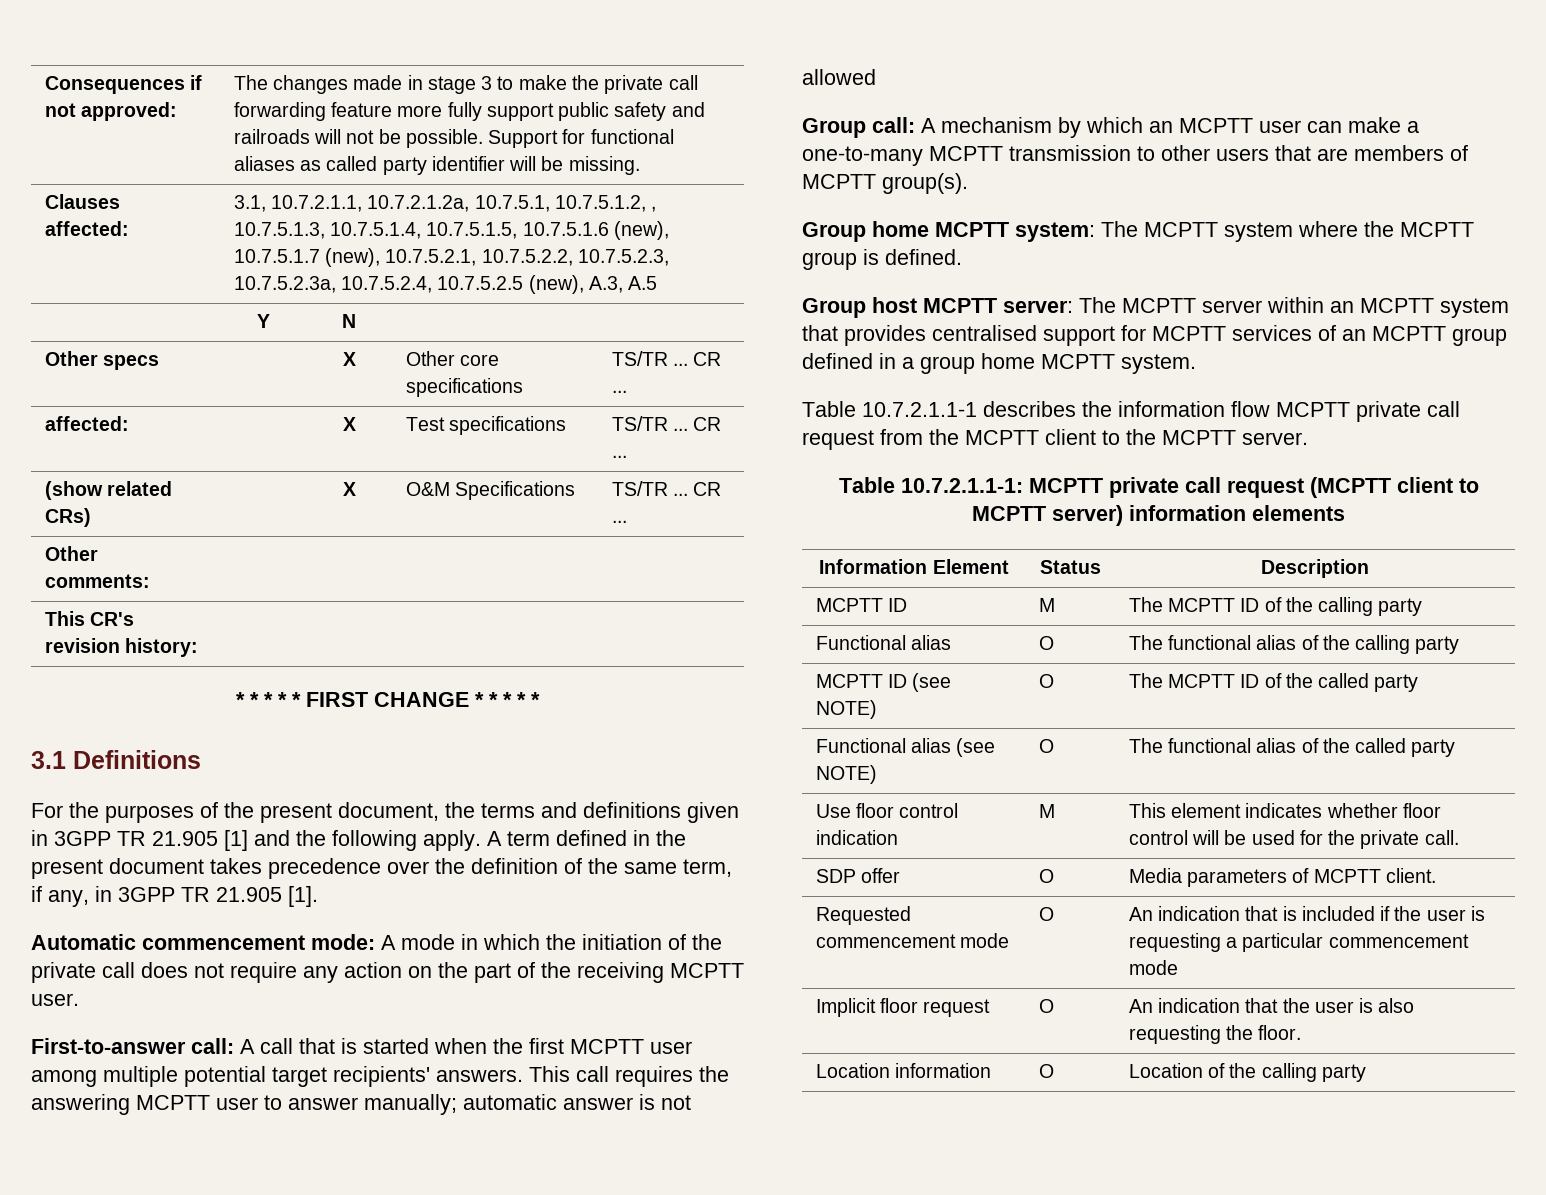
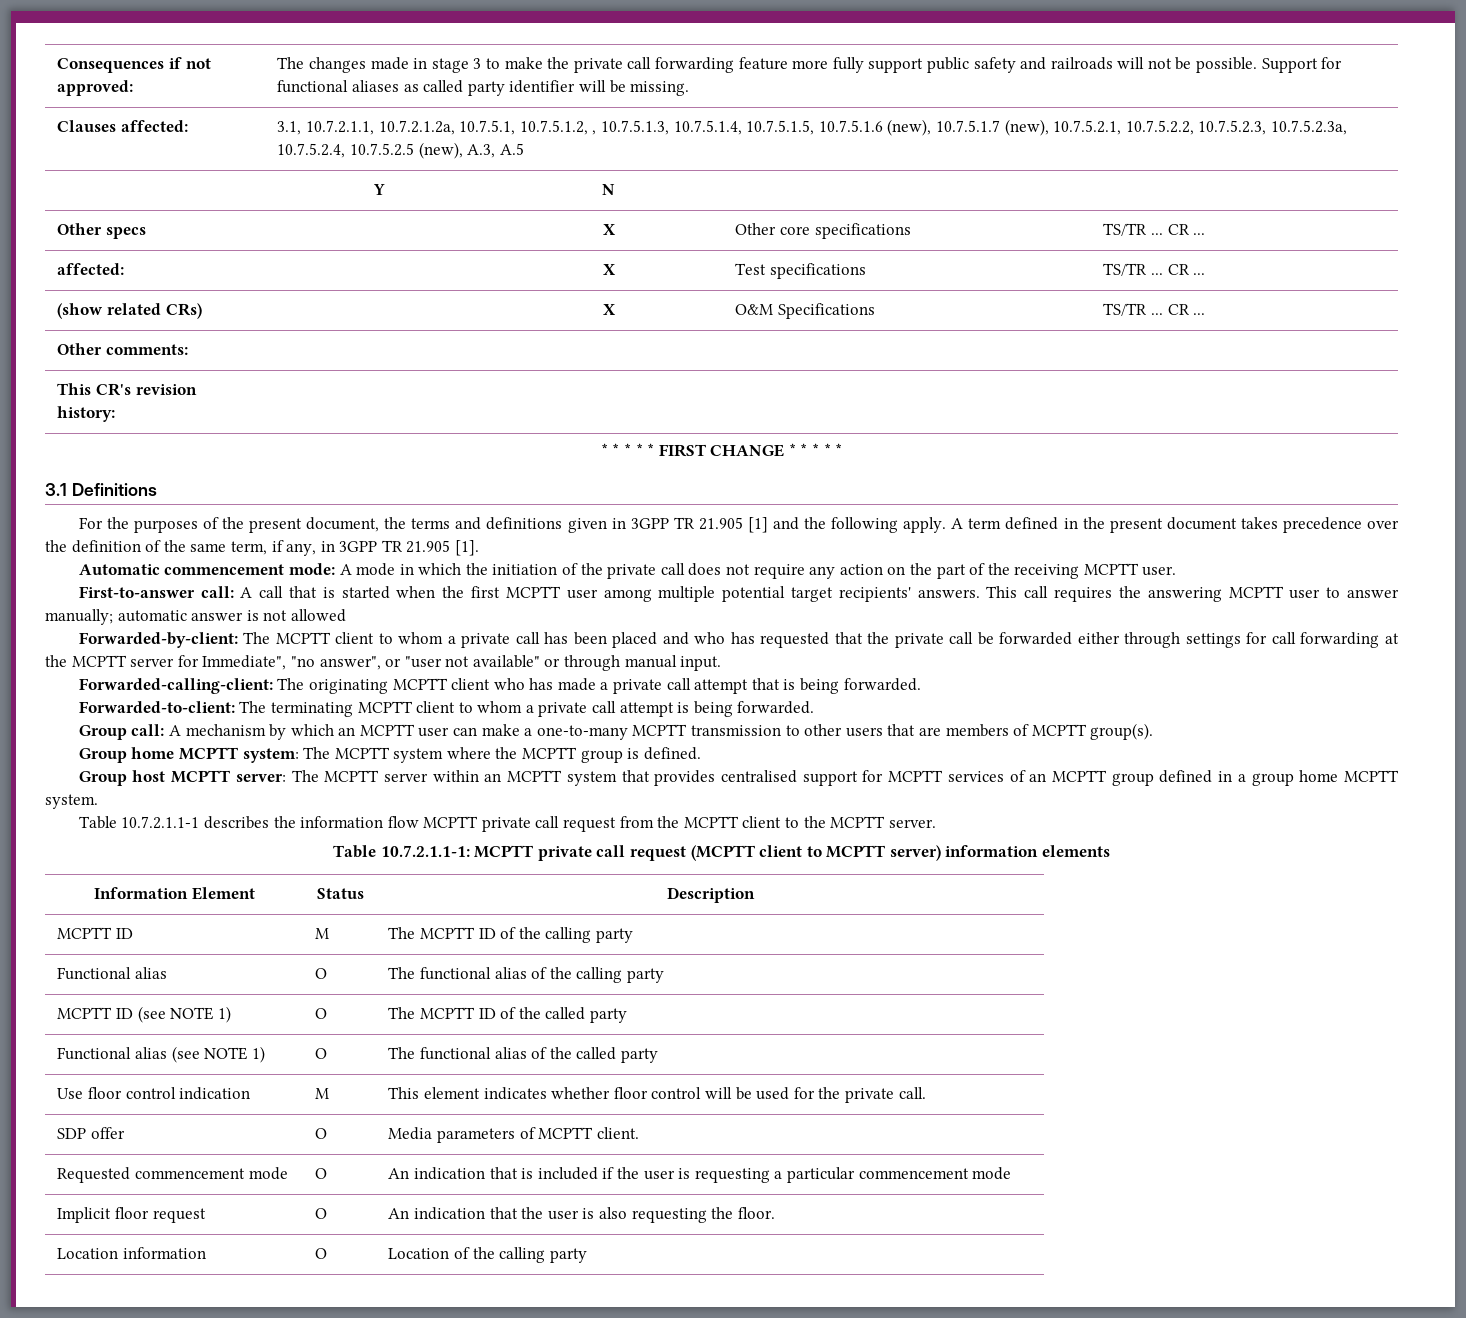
(876, 77) none -> [78,632,1400,648] [45,655,722,671] [78,678,921,694] [78,701,815,717] // Forwarded-by-client: The MCPTT client to whom a private call has been placed and who has requested that the private call be forwarded either through settings for call forwarding at the MCPTT server for Immediate", "no answer", or "user not available" or through manual input. // Forwarded-calling-client: The originating MCPTT client who has made a private call attempt that is being forwarded. // Forwarded-to-client: The terminating MCPTT client to whom a private call attempt is being forwarded.
[815,700,877,719] NOTE) -> [170,1006,231,1023] NOTE 1)
[815,765,877,784] NOTE) -> [204,1046,265,1063] NOTE 1)

